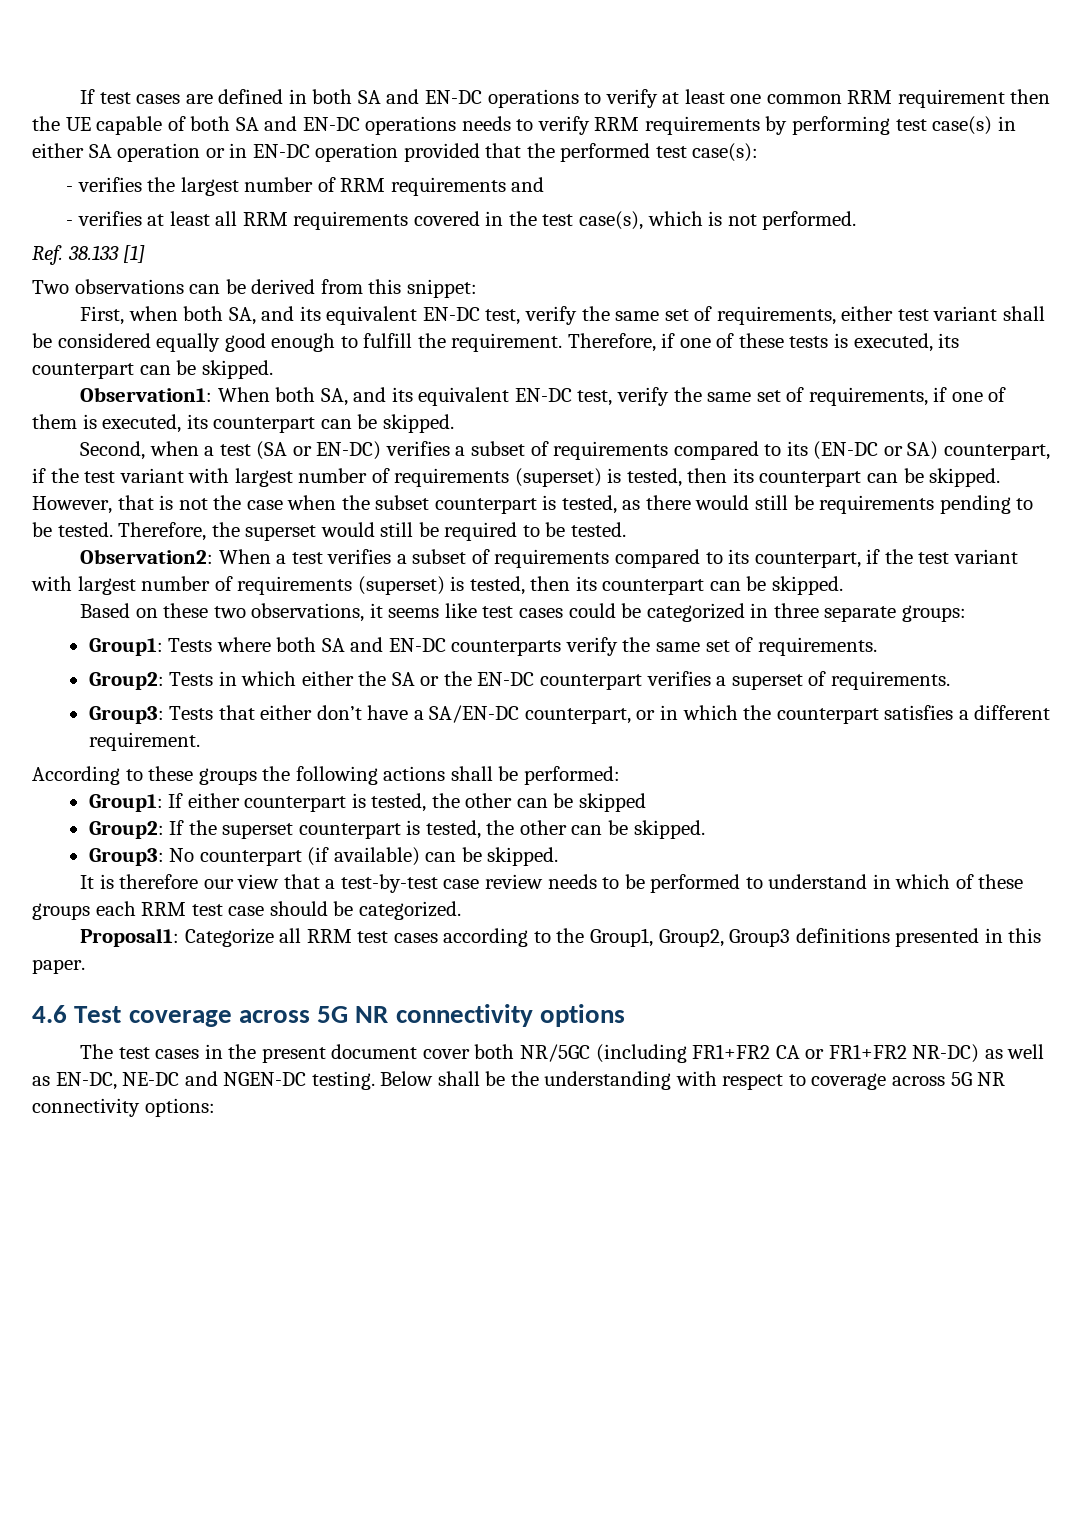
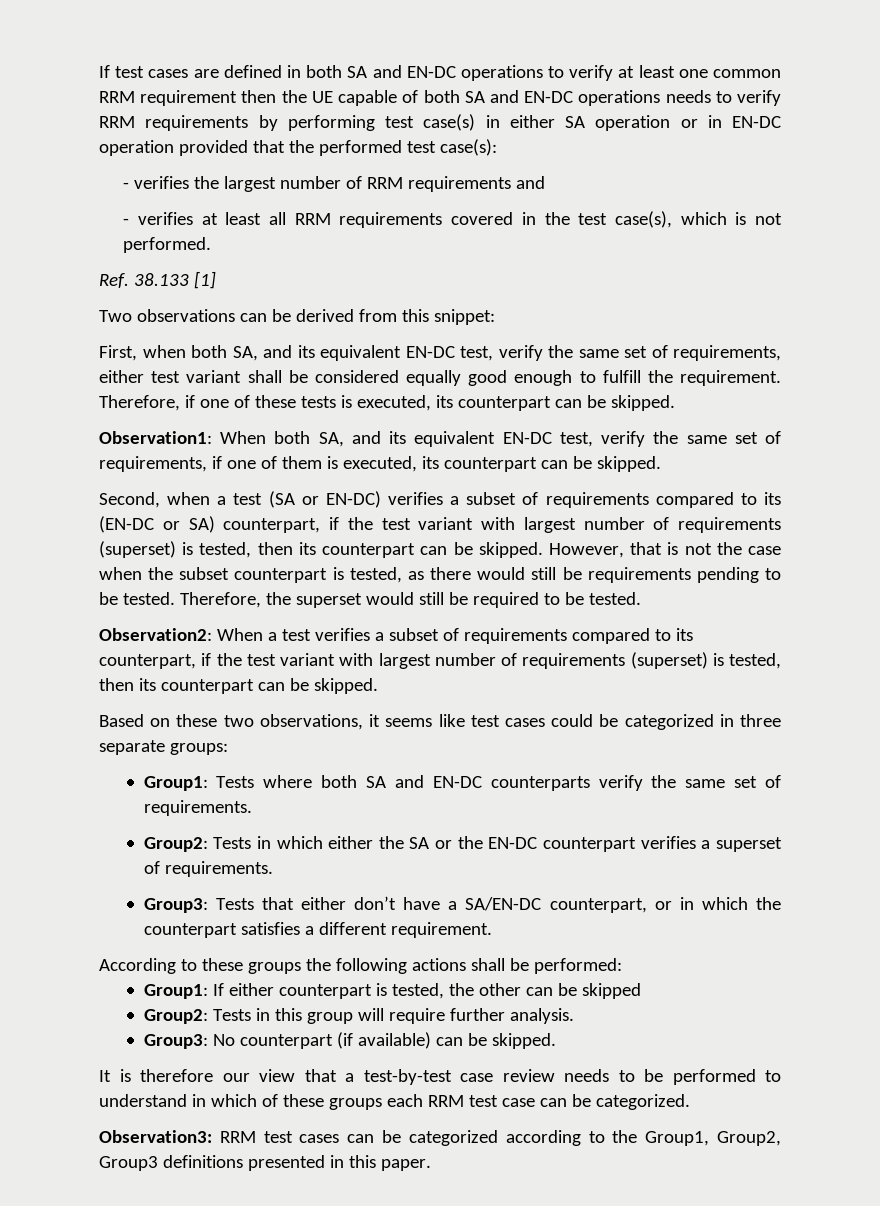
[169,820,705,839] If the superset counterpart is tested, the other can be skipped. -> [212,1008,574,1024] Tests in this group will require further analysis.
[269,901,328,916] should -> [539,1098,567,1107] can
[80,928,438,947] Proposal1: Categorize all RRM test cases -> [99,1130,498,1146] Observation3: RRM test cases can be categorized
[32,1004,626,1027] [80,1044,1045,1063] [32,1071,1006,1090] [32,1098,215,1117] // 4.6 Test coverage across 5G NR connectivity options // The test cases in the present document cover both NR/5GC (including FR1+FR2 CA or FR1+FR2 NR-DC) as well as EN-DC, NE-DC and NGEN-DC testing. Below shall be the understanding with respect to coverage across 5G NR connectivity options: -> (431, 1165) none

